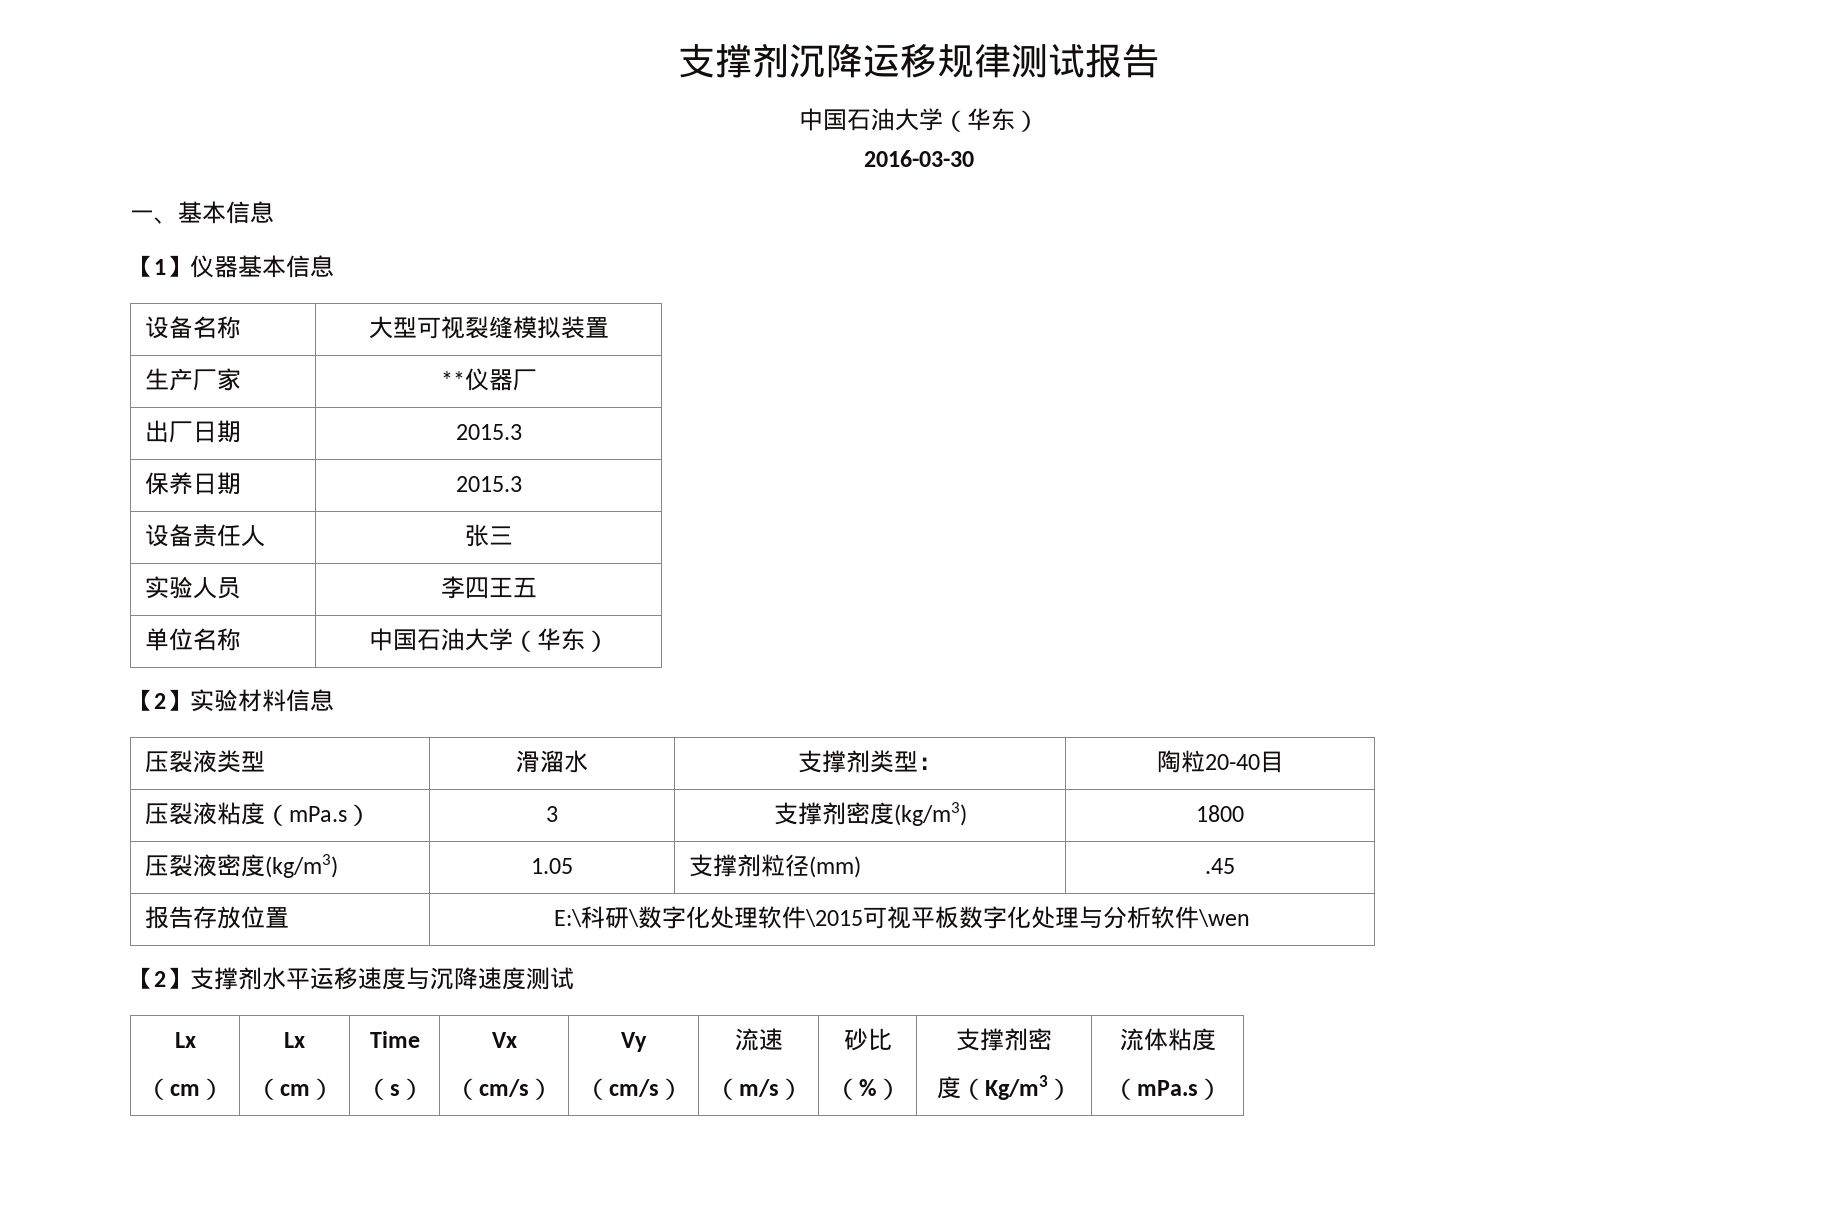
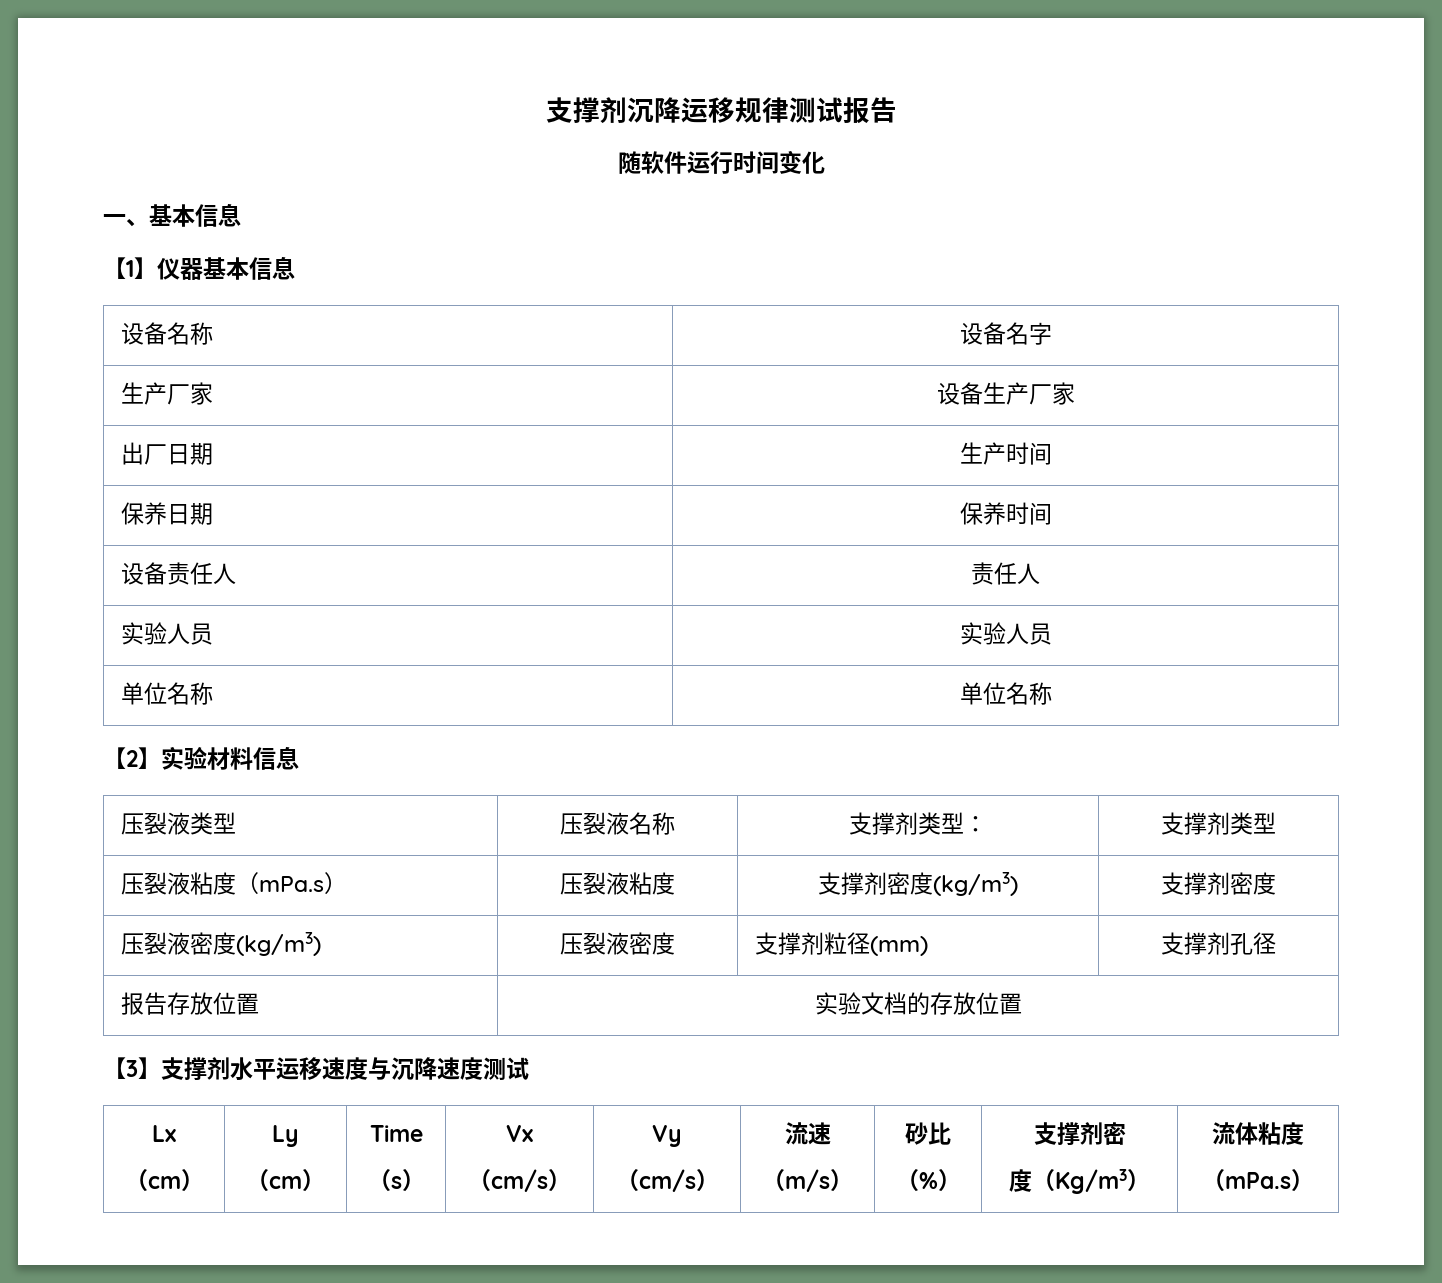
[798,108,1039,132] [863,150,974,167] 中国石油大学（华东） // 2016-03-30 -> [617,150,825,174] 随软件运行时间变化
[368,316,609,339] 大型可视裂缝模拟装置 -> [959,322,1052,345] 设备名字
[440,368,537,391] **仪器厂 -> [936,382,1075,405] 设备生产厂家
[455,424,522,440] 2015.3 -> [959,442,1052,465] 生产时间
[455,476,522,492] 2015.3 -> [959,502,1052,525] 保养时间
[464,524,513,547] 张三 -> [971,562,1040,585] 责任人
[440,576,537,599] 李四王五 -> [959,622,1052,645] 实验人员
[368,628,609,652] 中国石油大学（华东） -> [959,682,1052,705] 单位名称
[516,750,588,773] 滑溜水 -> [560,812,675,835] 压裂液名称
[1156,750,1284,773] 陶粒20-40目 -> [1161,812,1276,835] 支撑剂类型
[546,806,558,822] 3 -> [560,872,675,895] 压裂液粘度
[1196,805,1244,822] 1800 -> [1161,872,1276,895] 支撑剂密度
[531,858,573,874] 1.05 -> [560,932,675,955] 压裂液密度
[1205,858,1235,874] .45 -> [1161,932,1276,955] 支撑剂孔径
[554,906,1250,929] [130,967,166,989] E:\科研\数字化处理软件\2015可视平板数字化处理与分析软件\wen // 【2 -> [814,992,1022,1015] [103,1057,138,1079] 实验文档的存放位置 // 【3
[284,1032,305,1048] Lx -> [272,1125,299,1147] Ly

